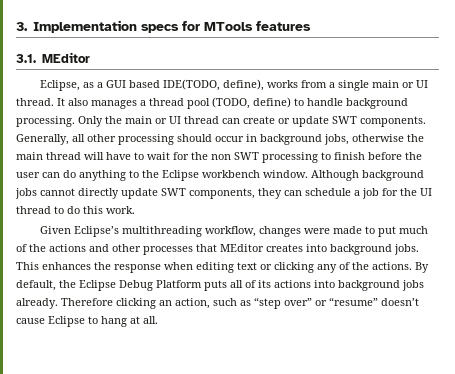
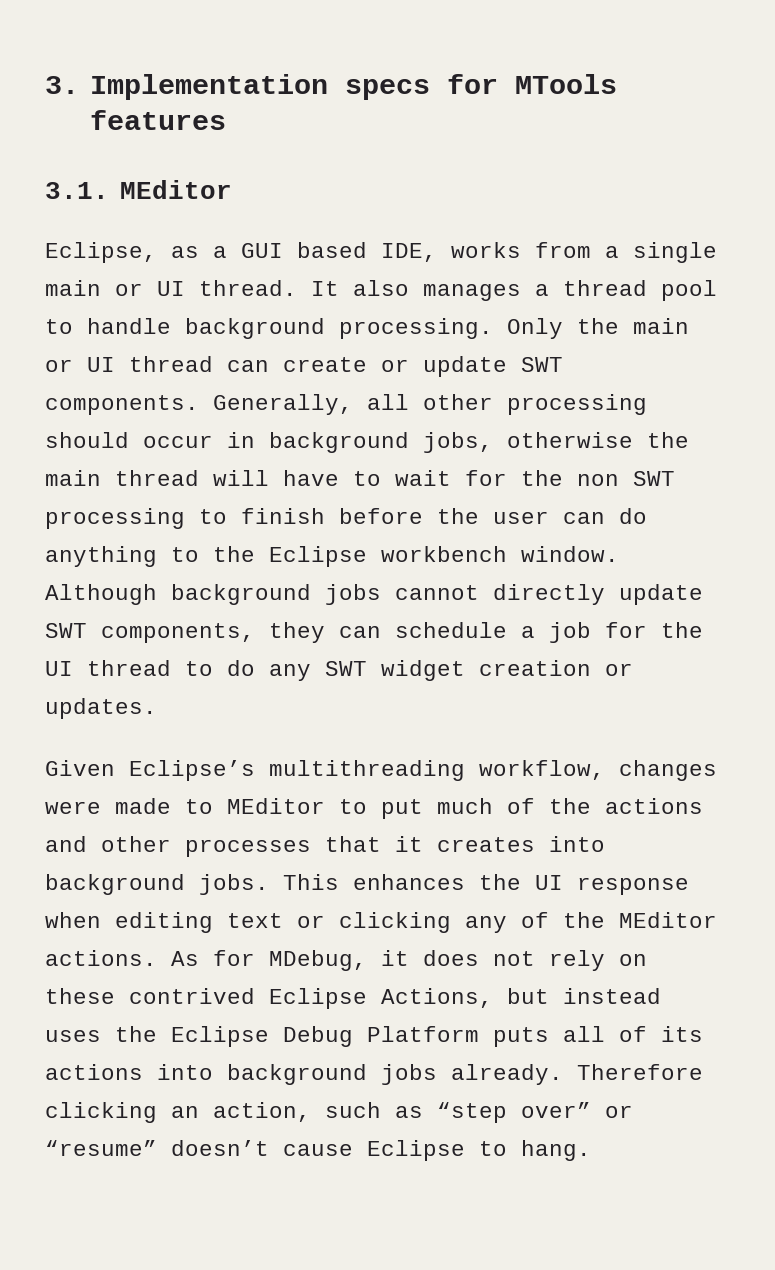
[163,79,265,91] IDE(TODO, define), -> [381,243,437,262] IDE,
[212,97,291,109] (TODO, define) -> (717, 290) none
[83,206,135,214] this work. -> [269,660,633,681] [45,698,157,719] any SWT widget creation or updates.
(376, 230) none -> [227,798,367,814] MEditor to
[220,244,264,252] MEditor -> [395,836,423,852] it
(111, 266) none -> [535,875,563,890] UI
[372,262,429,273] [16,280,56,291] actions. By default, -> [619,912,717,928] [45,950,647,971] [45,988,661,1009] [45,1030,101,1042] MEditor actions. As for MDebug, it does not rely on these contrived Eclipse Actions, but instead uses
[101,316,158,327] hang at all. -> [521,1140,591,1161] hang.

